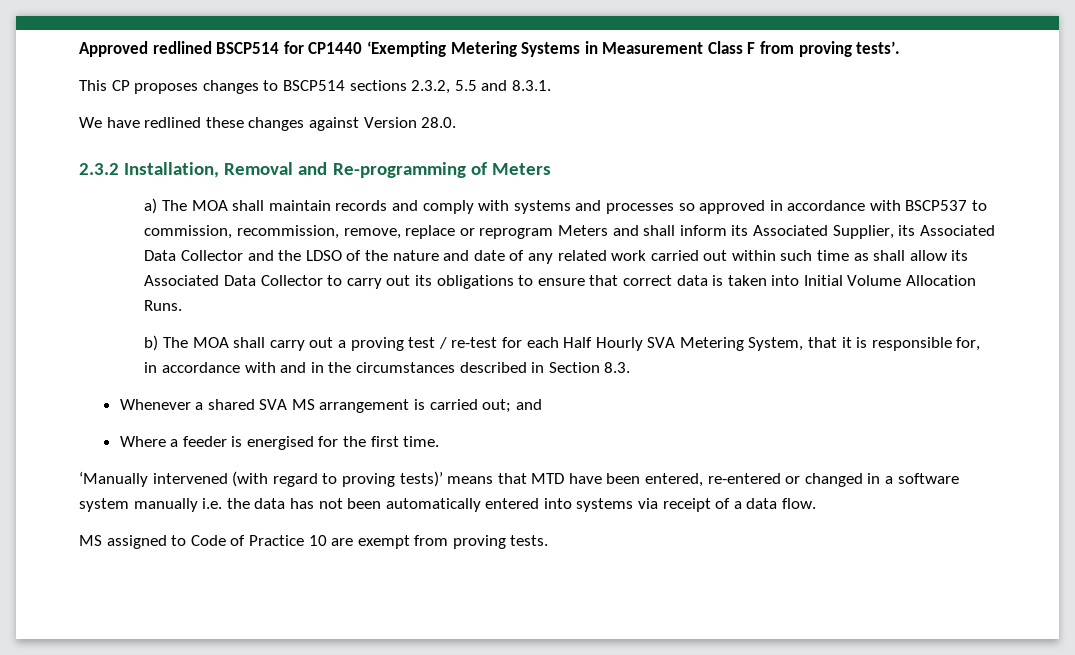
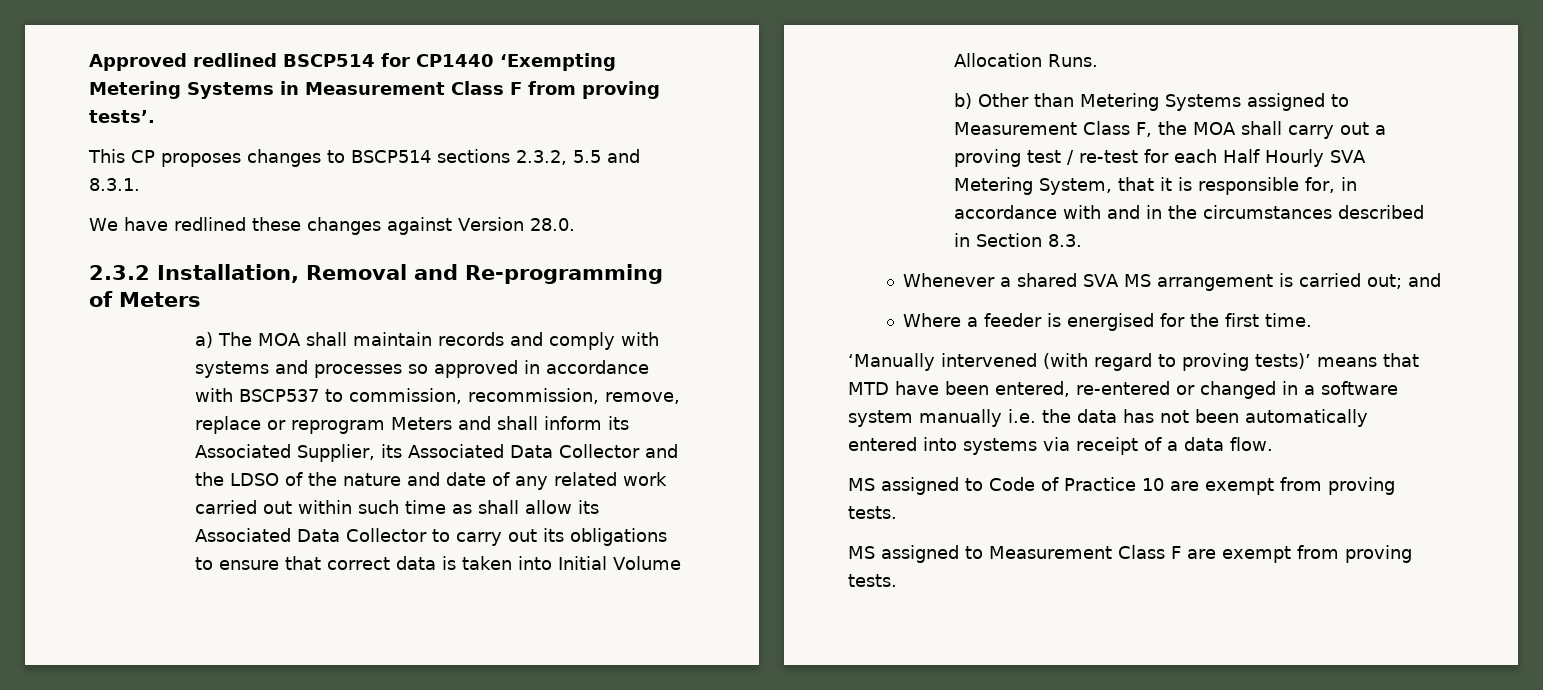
[163,337,189,348] The -> [977,93,1349,111] [953,121,1187,137] Other than Metering Systems assigned to Measurement Class F, the
(549, 540) none -> [848,545,1412,563] [848,574,897,587] // MS assigned to Measurement Class F are exempt from proving tests.

